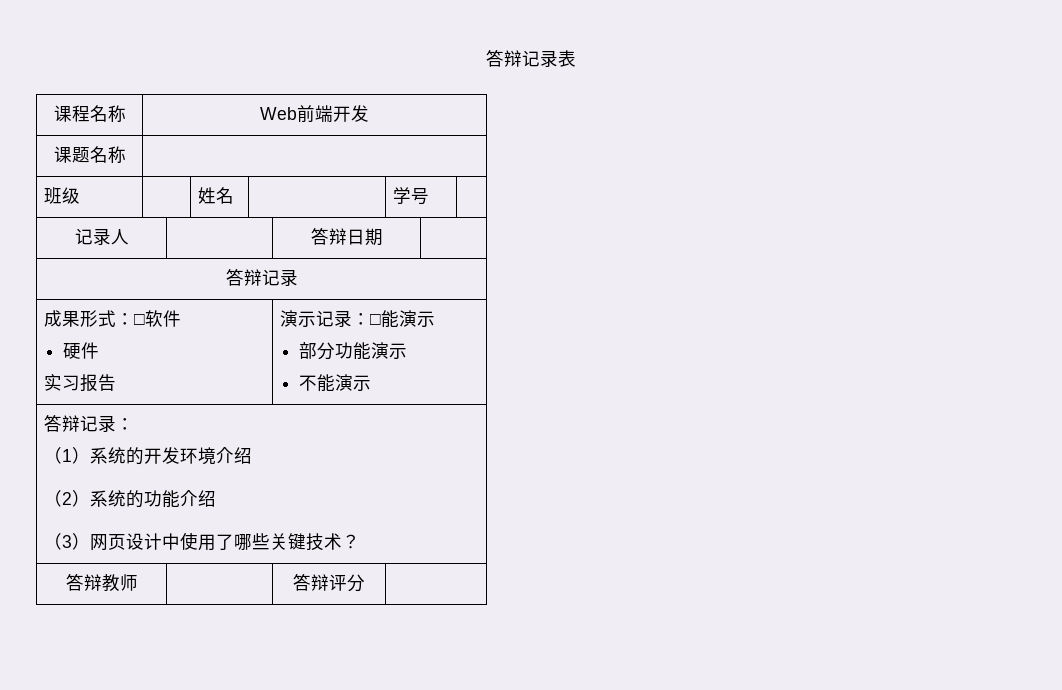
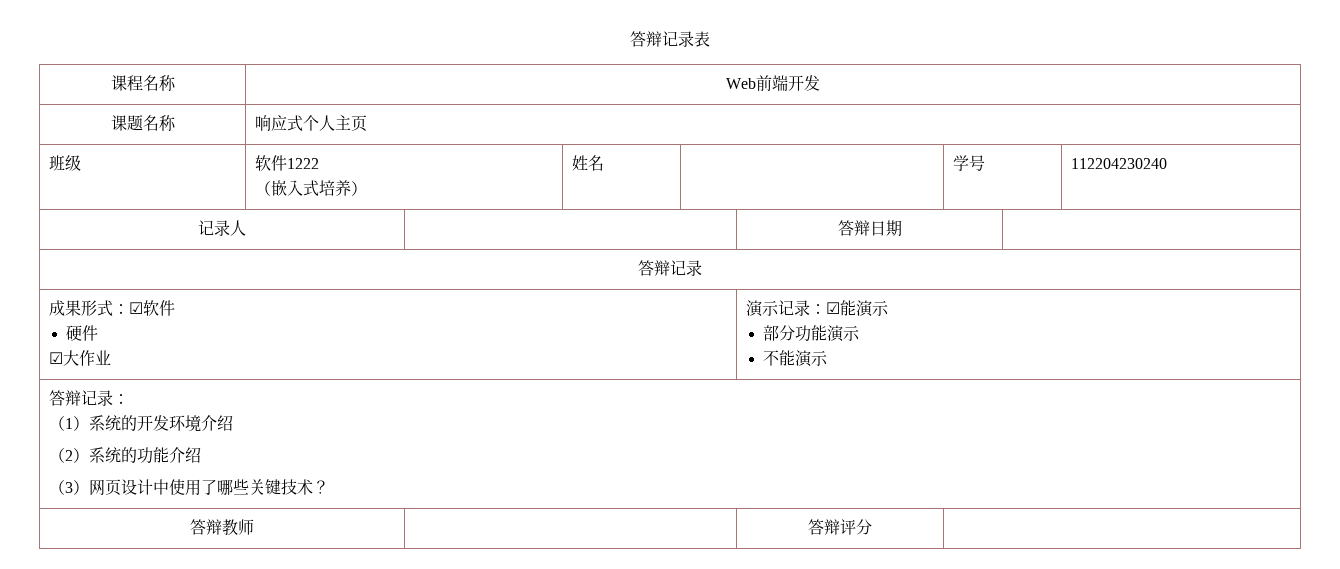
[43,187,80,204] // 班级 | -> [254,115,367,132] [48,155,81,171] [254,155,319,171] [254,180,367,196] 响应式个人主页 // 班级 | 软件1222 // （嵌入式培养）
(429, 196) none -> [1070,158,1167,169] 112204230240
[133,314,145,325] □ -> [128,302,143,314] ☑
[43,374,116,392] 实习报告 -> [48,350,111,366] ☑大作业
[369,314,381,325] □ -> [825,302,840,314] ☑

